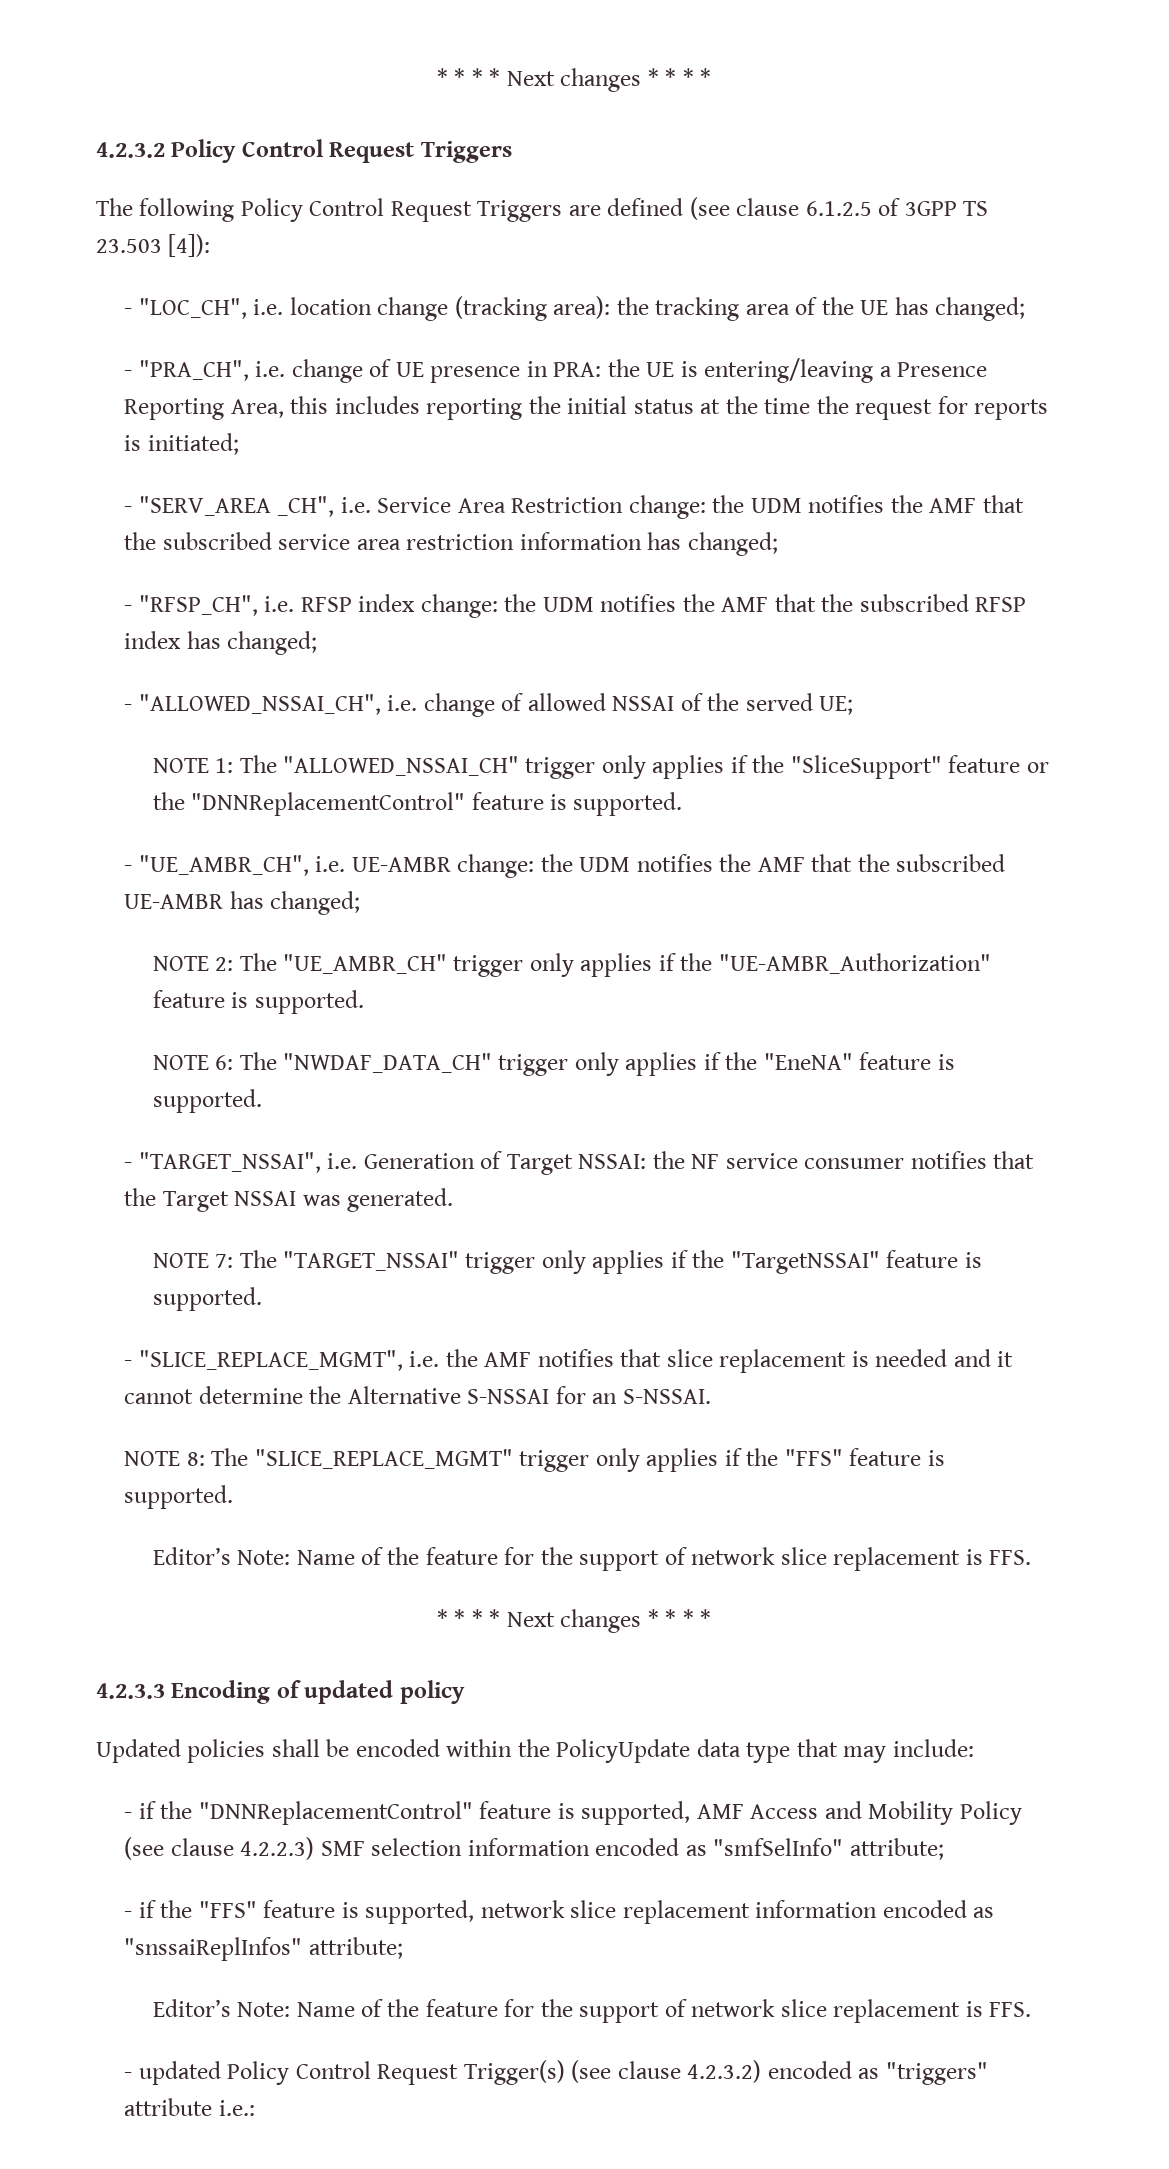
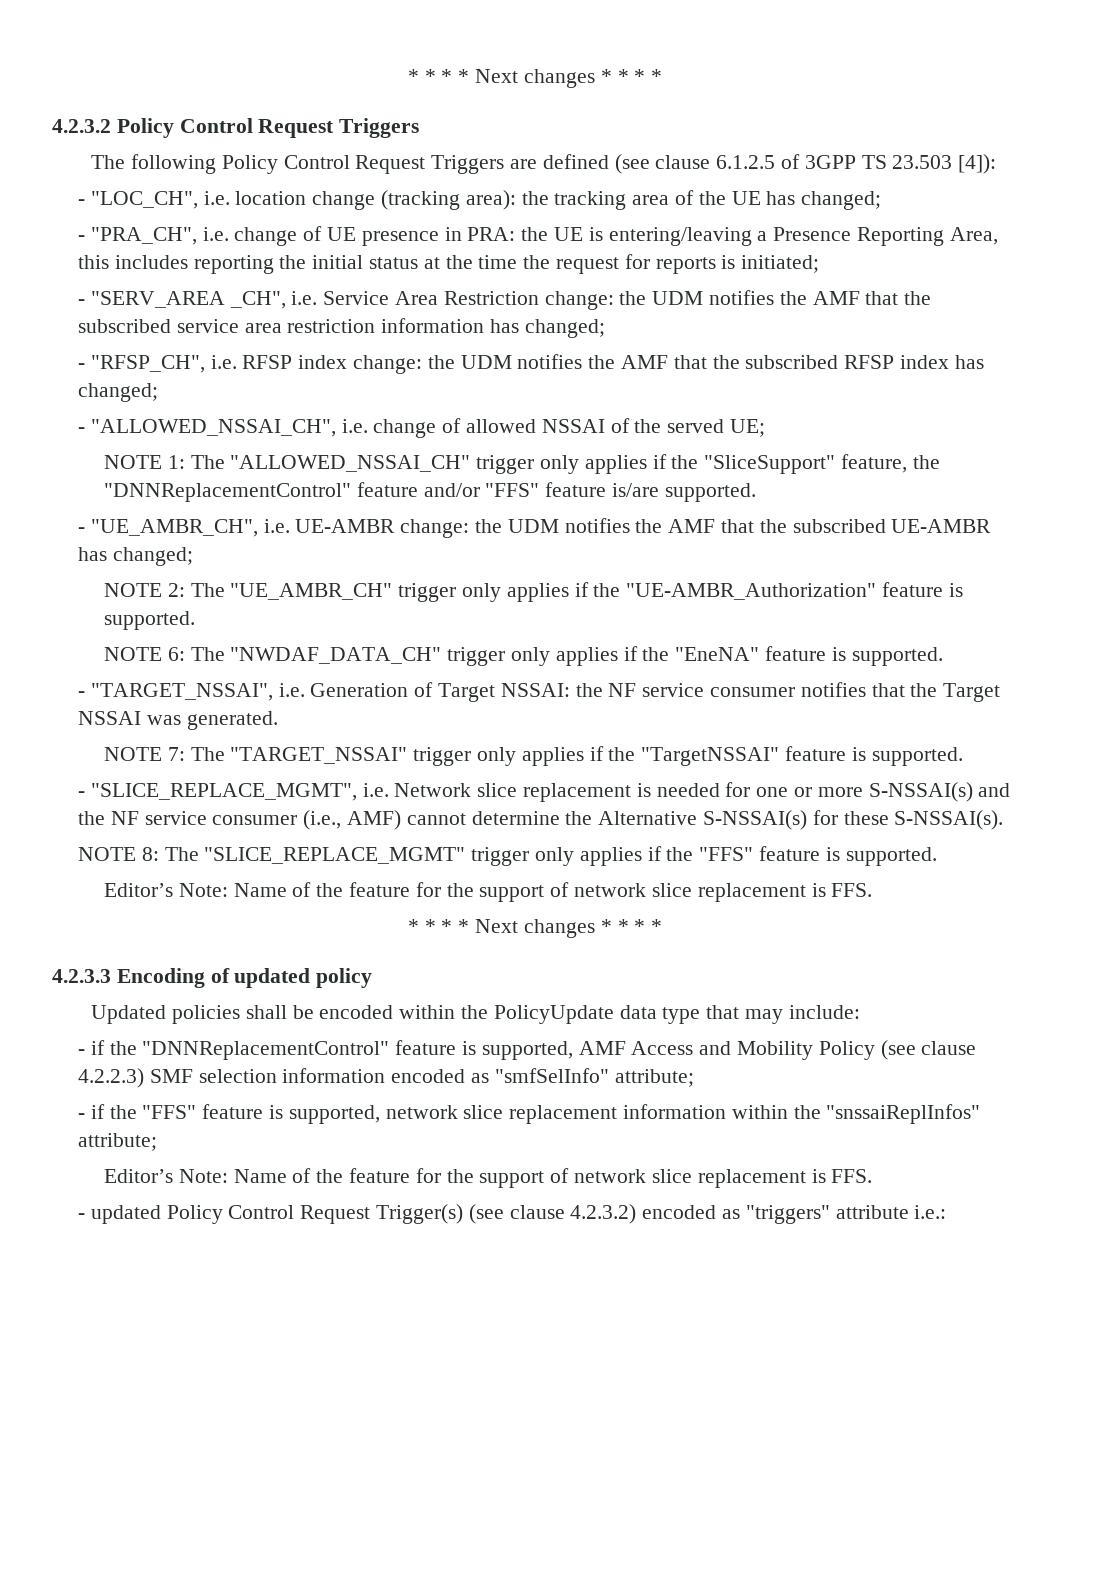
[948,755,1049,773] [152,792,567,816] feature or the "DNNReplacementControl" feature is -> [841,454,940,473] [104,482,660,502] feature, the "DNNReplacementControl" feature and/or "FFS" feature is/are
[445,1349,1014,1373] [124,1386,711,1404] the AMF notifies that slice replacement is needed and it cannot determine the Alternative S-NSSAI for an S-NSSAI. -> [394,782,1011,802] [78,810,1004,830] Network slice replacement is needed for one or more S-NSSAI(s) and the NF service consumer (i.e., AMF) cannot determine the Alternative S-NSSAI(s) for these S-NSSAI(s).
[882,1900,995,1918] encoded as -> [731,1105,821,1119] within the

